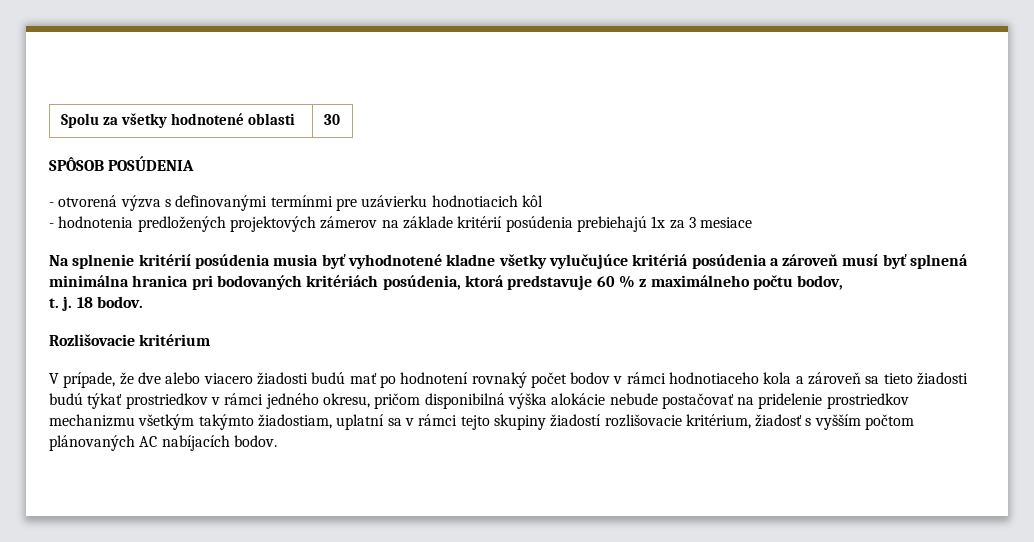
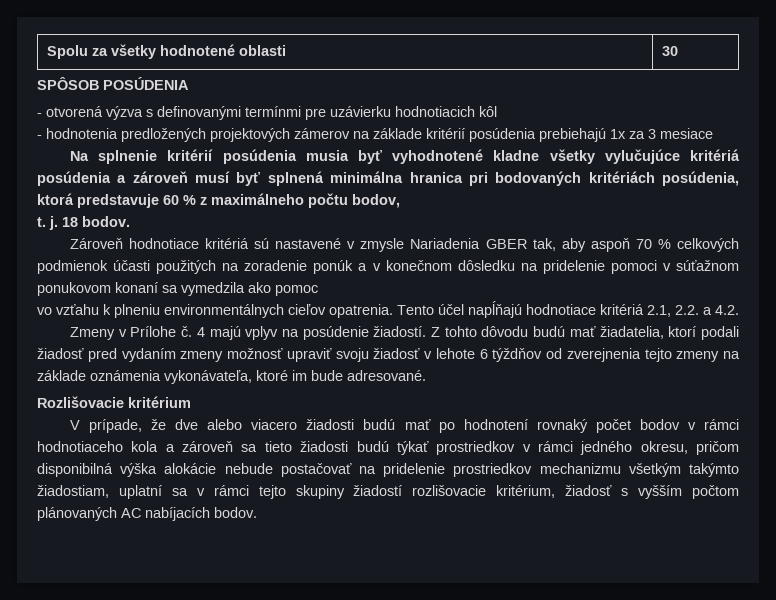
(143, 302) none -> [69,238,739,252] [37,260,739,274] [37,282,318,296] [37,301,739,318] [69,326,739,340] [37,348,740,362] [37,370,426,384] // Zároveň hodnotiace kritériá sú nastavené v zmysle Nariadenia GBER tak, aby aspoň 70 % celkových podmienok účasti použitých na zoradenie ponúk a v konečnom dôsledku na pridelenie pomoci v súťažnom ponukovom konaní sa vymedzila ako pomoc // vo vzťahu k plneniu environmentálnych cieľov opatrenia. Tento účel napĺňajú hodnotiace kritériá 2.1, 2.2. a 4.2. // Zmeny v Prílohe č. 4 majú vplyv na posúdenie žiadostí. Z tohto dôvodu budú mať žiadatelia, ktorí podali žiadosť pred vydaním zmeny možnosť upraviť svoju žiadosť v lehote 6 týždňov od zverejnenia tejto zmeny na základe oznámenia vykonávateľa, ktoré im bude adresované.

